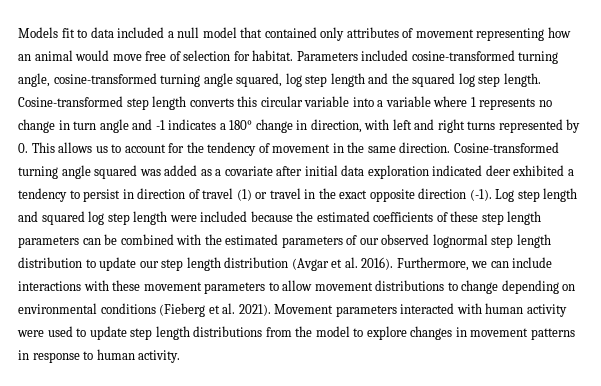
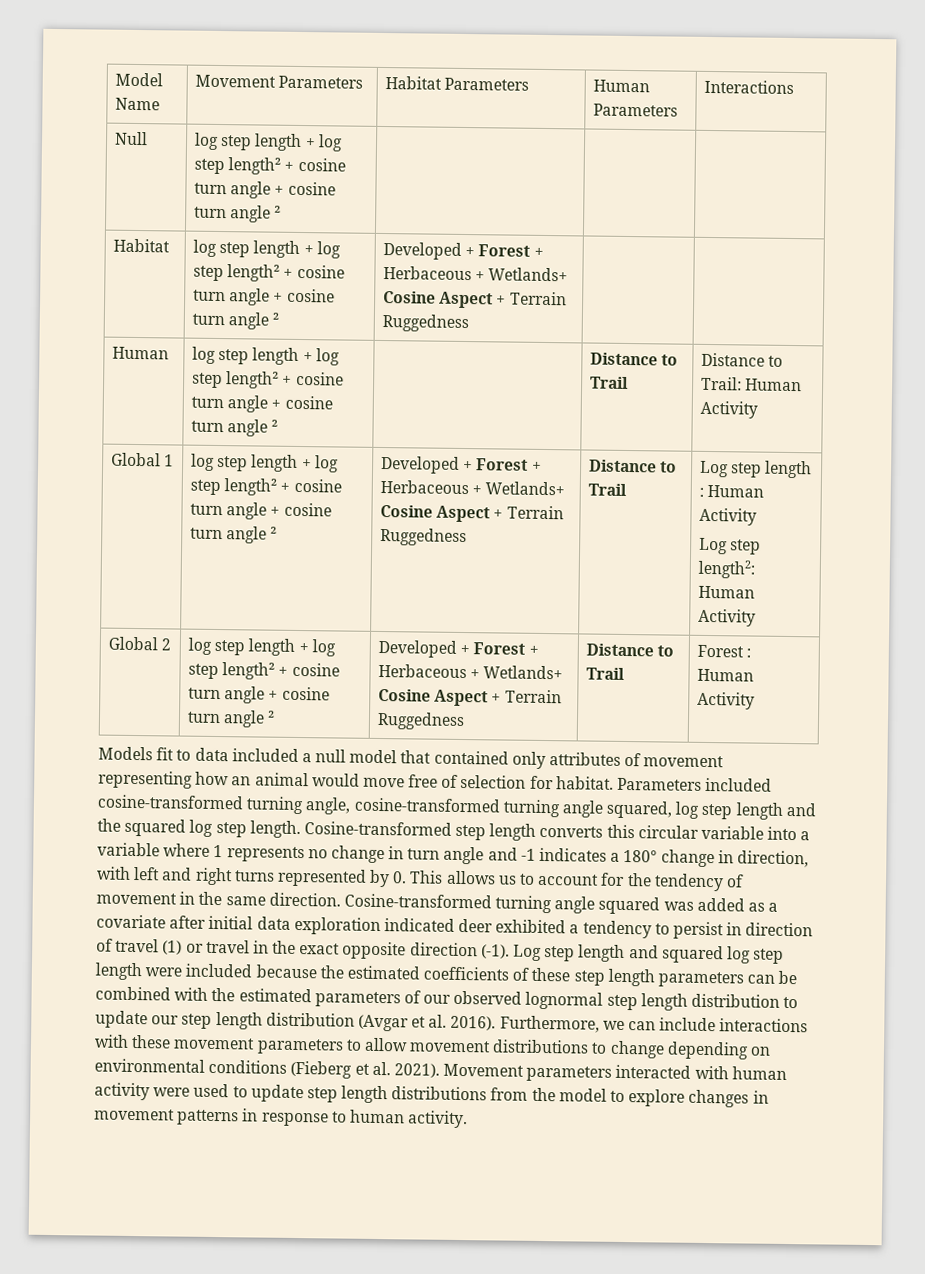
(18, 32) none -> [115,72,164,87] [115,97,161,111] [195,74,364,89] [385,76,530,91] [593,79,651,93] [593,103,679,117] [704,79,795,95] [114,131,149,146] [194,132,343,152] [194,157,346,175] [194,181,336,199] [194,205,282,223] [113,238,171,253] [193,239,341,259] [193,264,345,282] [193,288,335,306] [192,312,280,330] [383,242,544,260] [383,266,569,282] [383,291,567,309] [382,314,470,333] [112,346,170,360] [192,346,340,366] [192,371,344,389] [191,395,333,413] [191,419,279,437] [590,352,679,366] [590,376,630,390] [701,352,784,367] [701,376,803,392] [700,400,759,419] [111,452,175,467] [191,453,339,473] [190,478,342,496] [190,502,332,520] [190,526,278,544] [380,455,542,474] [380,479,566,496] [380,504,564,523] [380,527,468,547] [589,459,678,473] [588,483,628,497] [699,460,813,479] [699,484,765,498] [699,507,758,526] [699,537,762,555] [698,559,756,579] [698,585,756,599] [698,608,757,627] [108,636,172,651] [188,637,336,657] [188,662,340,680] [188,686,330,704] [187,710,276,728] [378,639,539,658] [378,663,564,680] [378,688,562,707] [377,711,466,731] [586,643,675,657] [586,667,626,680] [697,644,752,658] [697,668,755,682] [697,691,756,710] Model Name | Movement Parameters | Habitat Parameters | Human Parameters | Interactions // Null | log step length + log step length² + cosine turn angle + cosine turn angle ² | | | // Habitat | log step length + log step length² + cosine turn angle + cosine turn angle ² | Developed + Forest + Herbaceous + Wetlands+ Cosine Aspect + Terrain Ruggedness | | // Human | log step length + log step length² + cosine turn angle + cosine turn angle ² | | Distance to Trail | Distance to Trail: Human Activity // Global 1 | log step length + log step length² + cosine turn angle + cosine turn angle ² | Developed + Forest + Herbaceous + Wetlands+ Cosine Aspect + Terrain Ruggedness | Distance to Trail | Log step length : Human Activity // Log step length2: Human Activity // Global 2 | log step length + log step length² + cosine turn angle + cosine turn angle ² | Developed + Forest + Herbaceous + Wetlands+ Cosine Aspect + Terrain Ruggedness | Distance to Trail | Forest : Human Activity //

